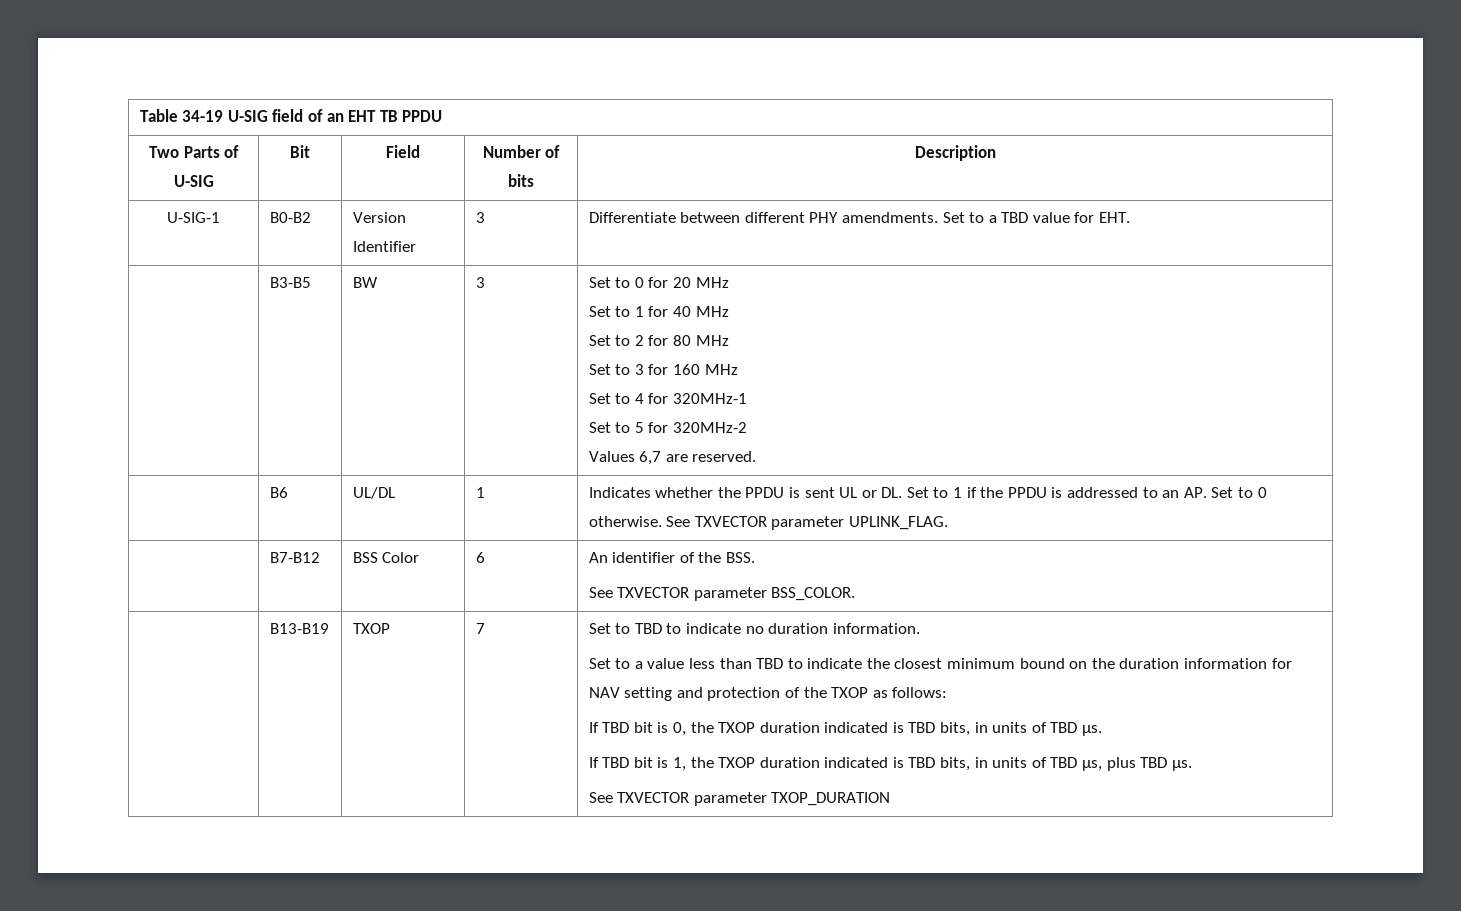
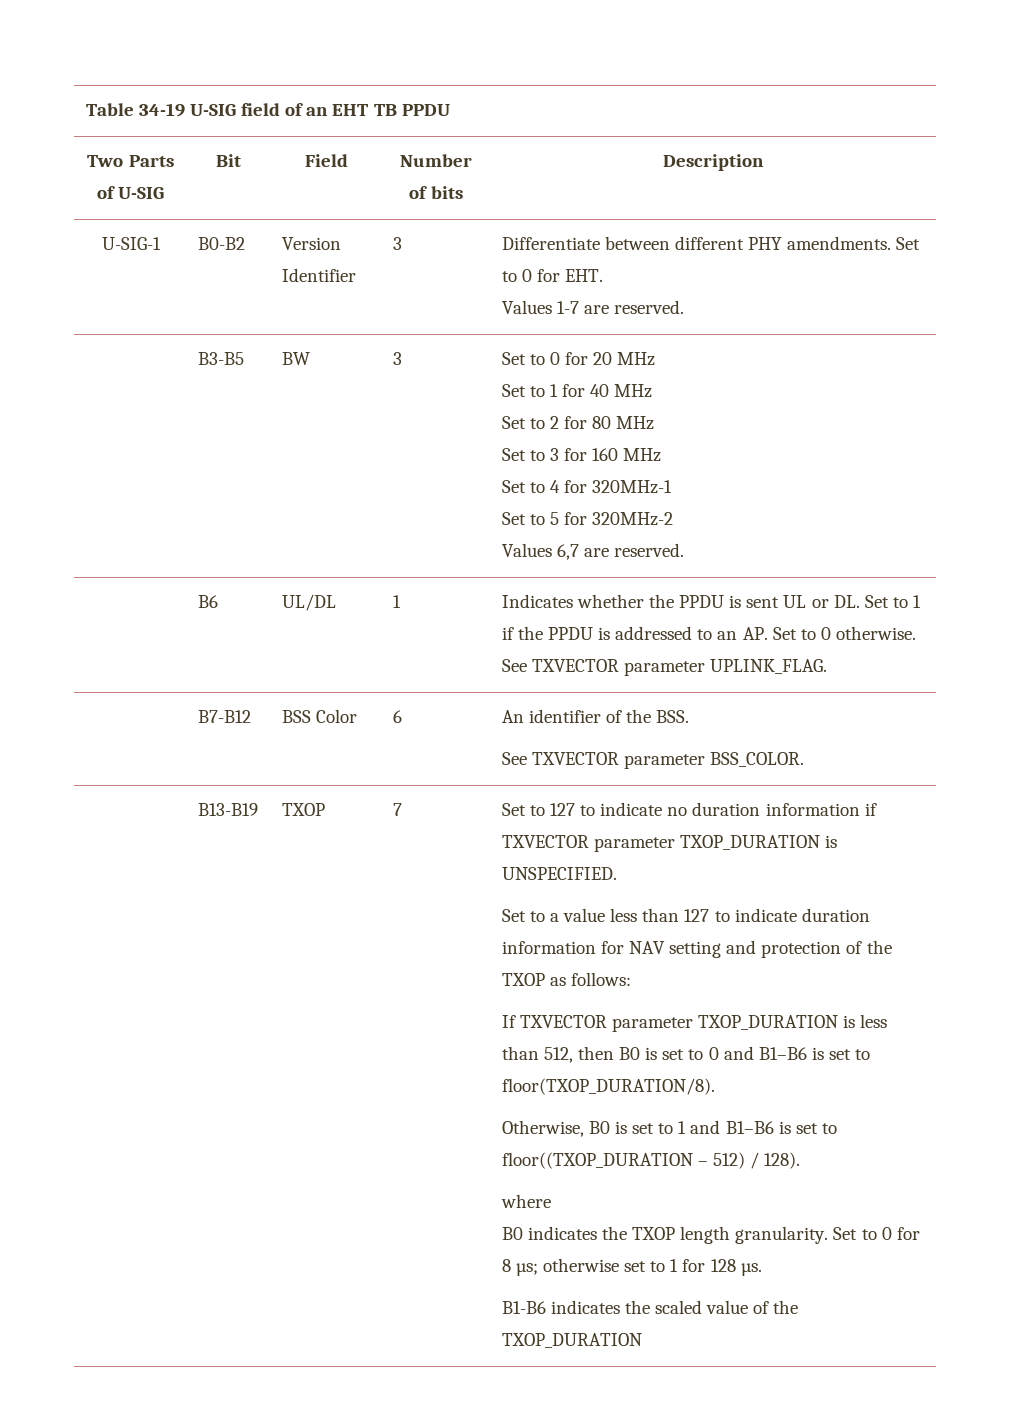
[988,212,1070,223] a TBD value -> [521,269,532,282] 0
(1131, 217) none -> [501,300,684,314] // Values 1-7 are reserved.
[634,623,662,634] TBD -> [549,803,575,816] 127
[832,623,920,634] information. -> [765,803,877,816] [501,835,837,852] [501,867,617,880] information if TXVECTOR parameter TXOP_DURATION is UNSPECIFIED.
[756,658,1115,669] TBD to indicate the closest minimum bound on the -> [684,908,797,922] 127 to indicate
[602,722,1102,736] [588,757,1192,771] [588,792,767,806] TBD bit is 0, the TXOP duration indicated is TBD bits, in units of TBD µs. // If TBD bit is 1, the TXOP duration indicated is TBD bits, in units of TBD µs, plus TBD µs. // See TXVECTOR parameter -> [519,1014,888,1032] [501,1046,871,1063] [501,1078,715,1095] [501,1120,837,1137] [501,1152,801,1169] [500,1194,551,1208] [501,1226,920,1244] [501,1258,762,1276] [501,1300,799,1314] TXVECTOR parameter TXOP_DURATION is less than 512, then B0 is set to 0 and B1–B6 is set to floor(TXOP_DURATION/8). // Otherwise, B0 is set to 1 and B1–B6 is set to floor((TXOP_DURATION – 512) / 128). // where // B0 indicates the TXOP length granularity. Set to 0 for 8 µs; otherwise set to 1 for 128 µs. // B1-B6 indicates the scaled value of the

